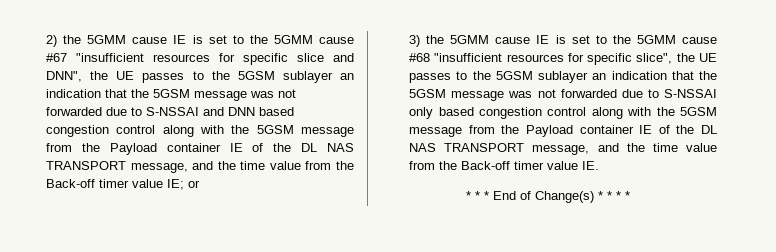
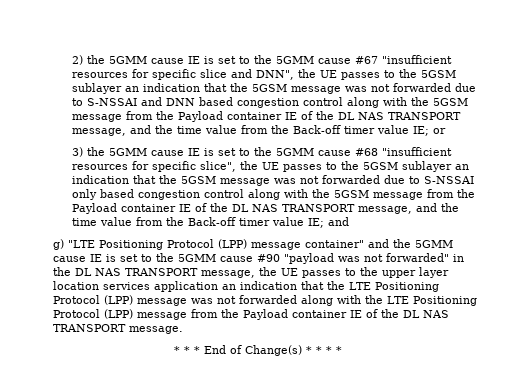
[582,161,600,170] IE. -> [307,217,349,228] [52,239,453,250] [52,253,464,264] [52,267,449,278] [52,281,439,292] [52,295,477,306] [52,309,449,320] [52,324,183,334] IE; and // g) "LTE Positioning Protocol (LPP) message container" and the 5GMM cause IE is set to the 5GMM cause #90 "payload was not forwarded" in the DL NAS TRANSPORT message, the UE passes to the upper layer location services application an indication that the LTE Positioning Protocol (LPP) message was not forwarded along with the LTE Positioning Protocol (LPP) message from the Payload container IE of the DL NAS TRANSPORT message.

